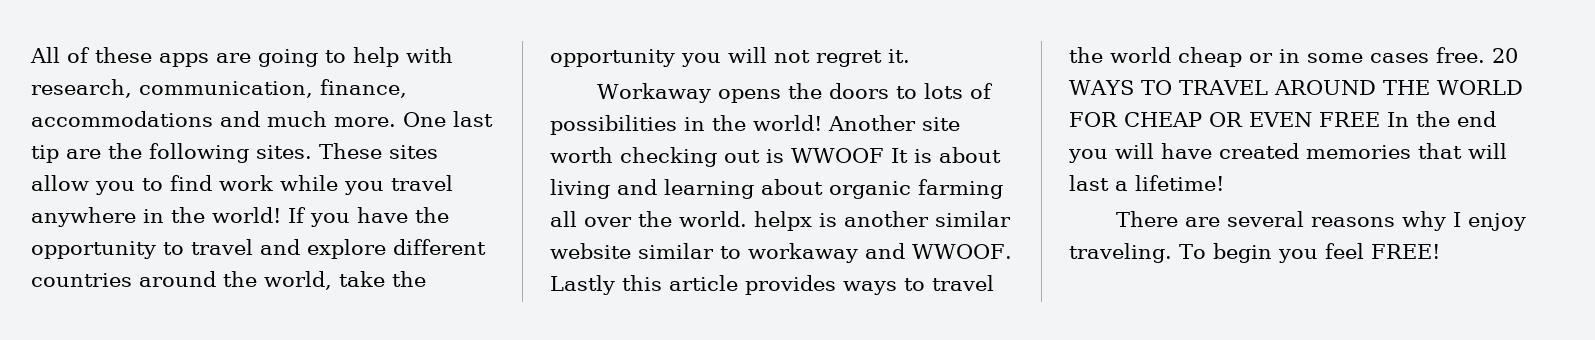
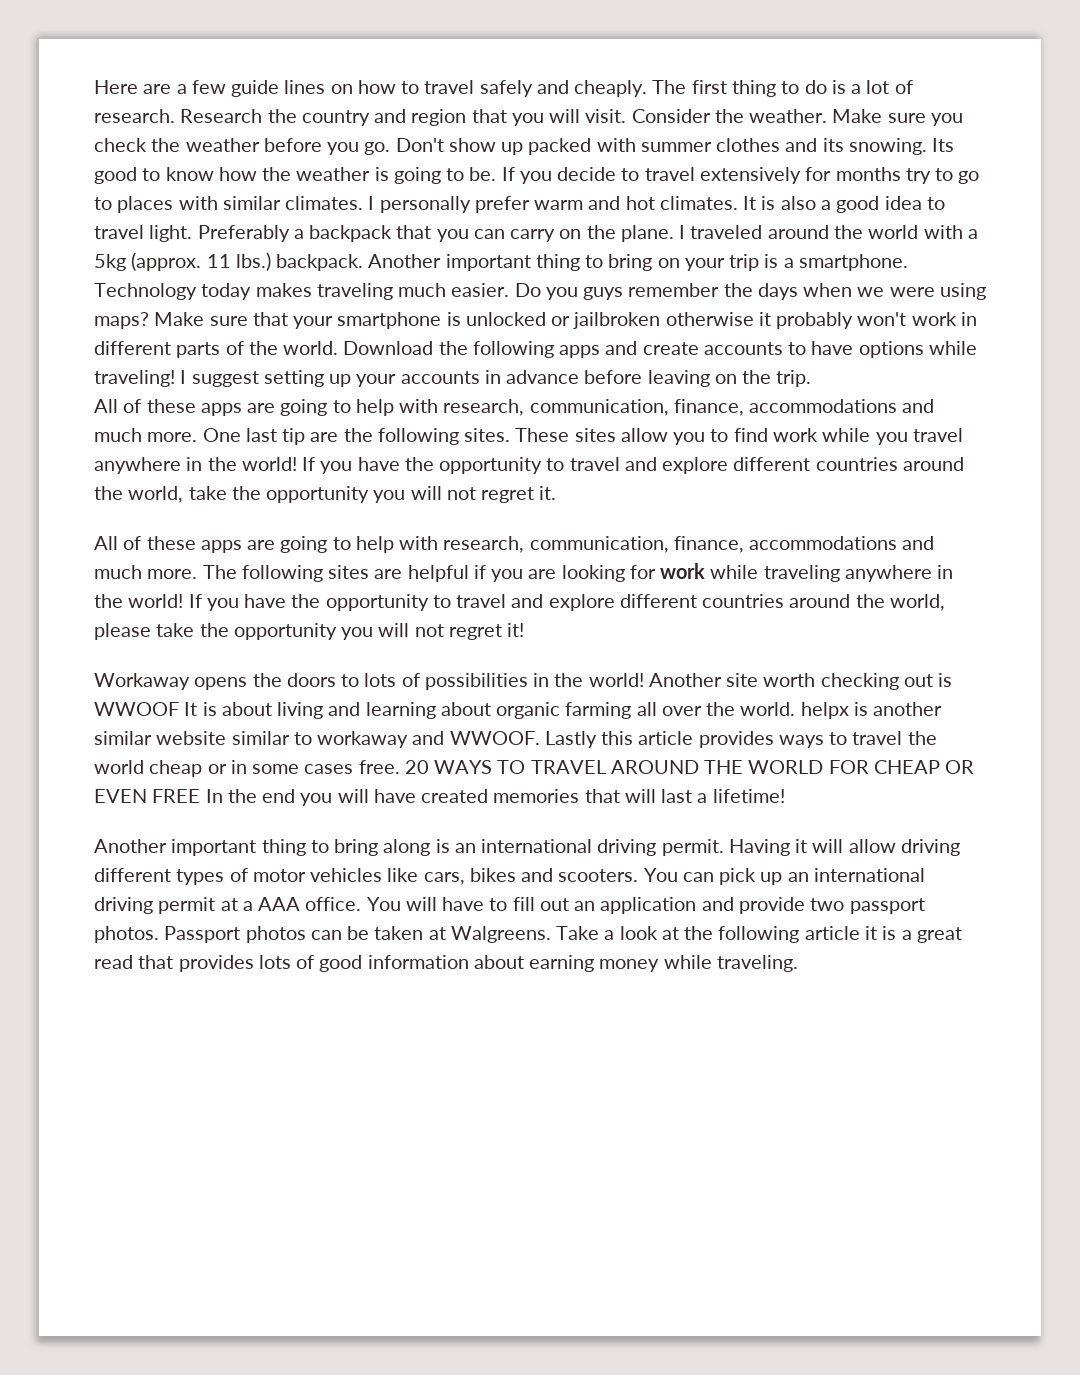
(30, 55) none -> [94,80,913,97] [94,109,963,126] [94,138,955,155] [94,167,980,184] [94,196,945,213] [94,225,978,242] [94,252,908,271] [94,283,986,300] [94,312,977,329] [94,341,977,358] [94,370,812,387] Here are a few guide lines on how to travel safely and cheaply. The first thing to do is a lot of research. Research the country and region that you will visit. Consider the weather. Make sure you check the weather before you go. Don't show up packed with summer clothes and its snowing. Its good to know how the weather is going to be. If you decide to travel extensively for months try to go to places with similar climates. I personally prefer warm and hot climates. It is also a good idea to travel light. Preferably a backpack that you can carry on the plane. I traveled around the world with a 5kg (approx. 11 lbs.) backpack. Another important thing to bring on your trip is a smartphone. Technology today makes traveling much easier. Do you guys remember the days when we were using maps? Make sure that your smartphone is unlocked or jailbroken otherwise it probably won't work in different parts of the world. Download the following apps and create accounts to have options while traveling! I suggest setting up your accounts in advance before leaving on the trip. //
(910, 56) none -> [94,536,935,553] [94,563,954,582] [94,594,945,611] [94,623,525,640] // All of these apps are going to help with research, communication, finance, accommodations and much more. The following sites are helpful if you are looking for work while traveling anywhere in the world! If you have the opportunity to travel and explore different countries around the world, please take the opportunity you will not regret it!
[1116,211,1527,231] [1069,243,1440,263] There are several reasons why I enjoy traveling. To begin you feel FREE! -> [94,839,960,856] [94,868,925,885] [94,897,925,914] [94,926,962,943] [94,955,798,972] Another important thing to bring along is an international driving permit. Having it will allow driving different types of motor vehicles like cars, bikes and scooters. You can pick up an international driving permit at a AAA office. You will have to fill out an application and provide two passport photos. Passport photos can be taken at Walgreens. Take a look at the following article it is a great read that provides lots of good information about earning money while traveling.

